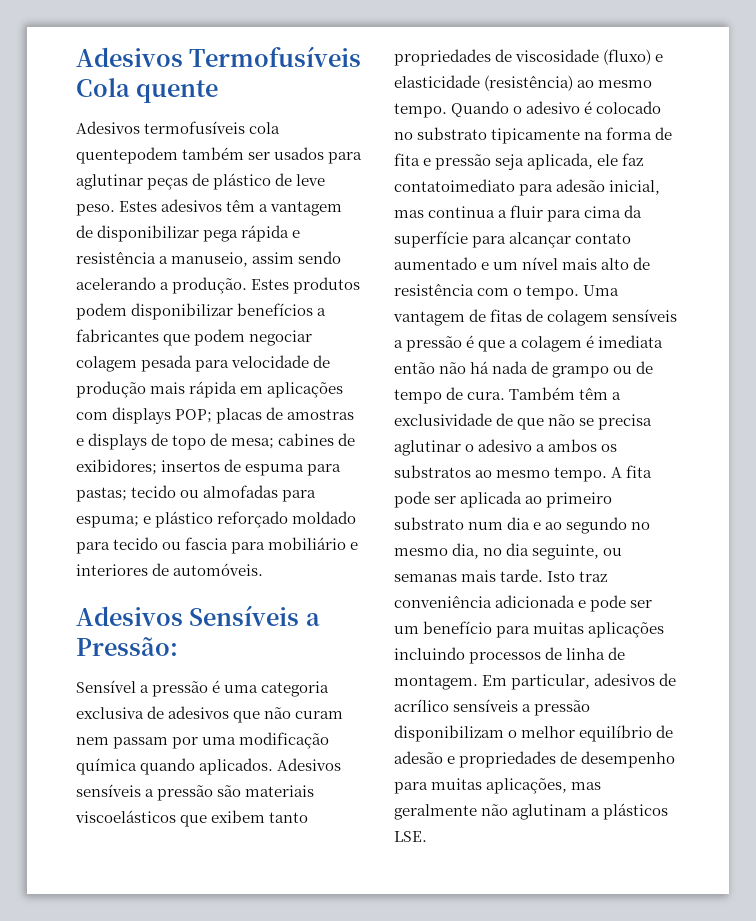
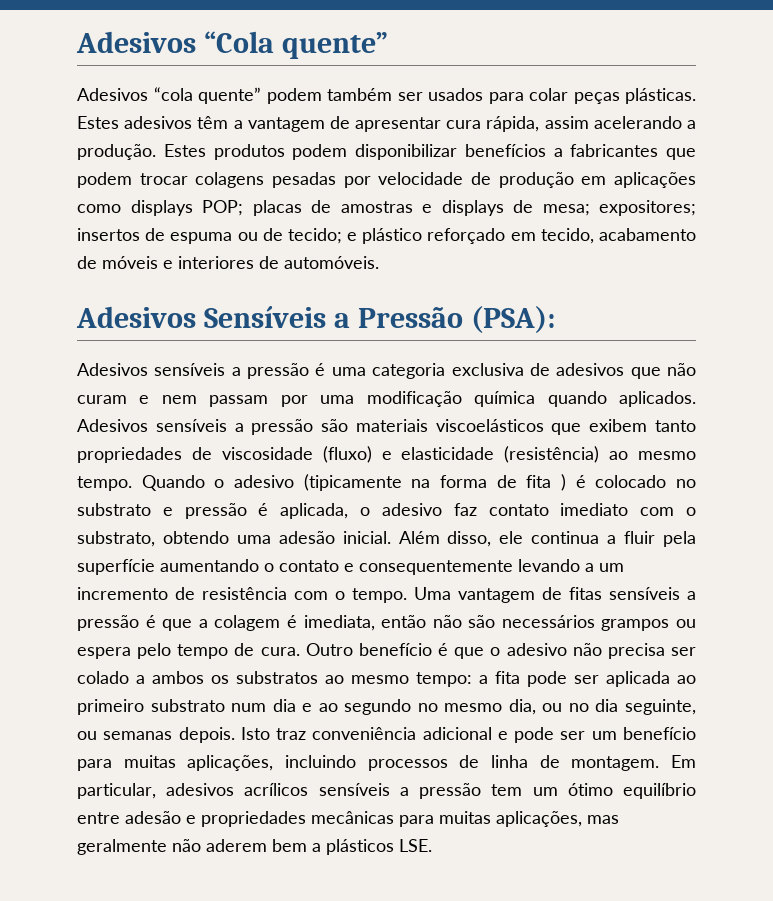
[76,46,362,67] [76,78,219,103] [76,121,281,134] [76,147,363,164] [76,173,326,190] [76,204,115,216] Adesivos Termofusíveis Cola quente // Adesivos termofusíveis cola quentepodem também ser usados para aglutinar peças de plástico de leve peso. -> [76,31,388,59] [77,87,696,104] Adesivos “Cola quente” // Adesivos “cola quente” podem também ser usados para colar peças plásticas.
[97,225,301,242] [76,251,342,267] disponibilizar pega rápida e resistência a manuseio, assim sendo -> [355,116,589,132] apresentar cura rápida, assim
[249,330,313,346] [76,355,230,372] negociar colagem pesada para -> [139,172,371,188] trocar colagens pesadas por
[150,381,238,398] mais rápida -> (574, 180) none
[76,412,108,420] com -> [77,204,121,213] como
[172,433,356,450] [76,459,342,476] [76,485,317,502] [76,511,357,528] [76,537,347,554] topo de mesa; cabines de exibidores; insertos de espuma para pastas; tecido ou almofadas para espuma; e plástico reforçado moldado para tecido ou fascia para mobiliário -> [542,200,696,216] [77,228,696,244] [77,256,158,269] mesa; expositores; insertos de espuma ou de tecido; e plástico reforçado em tecido, acabamento de móveis
[76,637,178,656] [76,680,136,693] Pressão: // Sensível -> [357,306,555,333] [77,363,226,376] Pressão (PSA): // Adesivos sensíveis
(344, 715) none -> [139,395,150,404] e
[584,101,662,114] [394,127,673,144] [394,153,644,170] [394,179,661,196] [394,205,643,222] [394,231,632,248] [394,257,630,270] é colocado no substrato tipicamente na forma de fita e pressão seja aplicada, ele faz contatoimediato para adesão inicial, mas continua a fluir para cima da superfície para alcançar contato aumentado e um nível mais alto -> [303,474,696,491] [77,503,696,519] [77,531,697,547] [77,559,624,575] [77,587,168,600] (tipicamente na forma de fita ) é colocado no substrato e pressão é aplicada, o adesivo faz contato imediato com o substrato, obtendo uma adesão inicial. Além disso, ele continua a fluir pela superfície aumentando o contato e consequentemente levando a um incremento
[526,309,609,326] de colagem -> (602, 593) none
[598,335,664,348] imediata -> [303,615,375,631] imediata,
[470,361,654,378] [394,387,622,404] [394,413,653,430] [394,439,533,456] há nada de grampo ou de tempo de cura. Também têm a exclusividade de que não se precisa aglutinar o adesivo -> [468,615,696,631] [77,643,696,659] [77,671,129,684] são necessários grampos ou espera pelo tempo de cura. Outro benefício é que o adesivo não precisa ser colado
[554,467,623,482] tempo. A -> [416,672,488,687] tempo: a
(480, 551) none -> [542,703,563,712] ou
[461,569,544,582] mais tarde. -> [178,727,235,743] depois.
[495,595,576,608] adicionada -> [422,727,492,740] adicional
[588,622,665,638] aplicações -> [187,755,274,771] aplicações,
[659,673,677,686] [394,699,591,716] [394,725,674,742] de acrílico sensíveis a pressão disponibilizam o melhor equilíbrio de -> [244,783,696,799] [77,812,120,824] acrílicos sensíveis a pressão tem um ótimo equilíbrio entre
[560,751,676,768] de desempenho -> [311,811,394,824] mecânicas
[512,804,588,820] aglutinam -> [206,839,307,852] aderem bem

